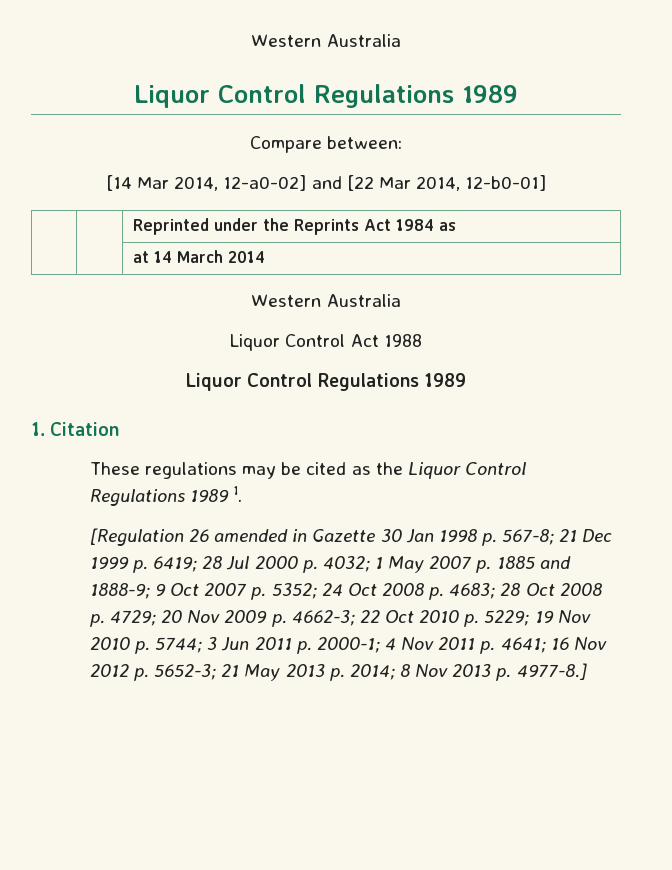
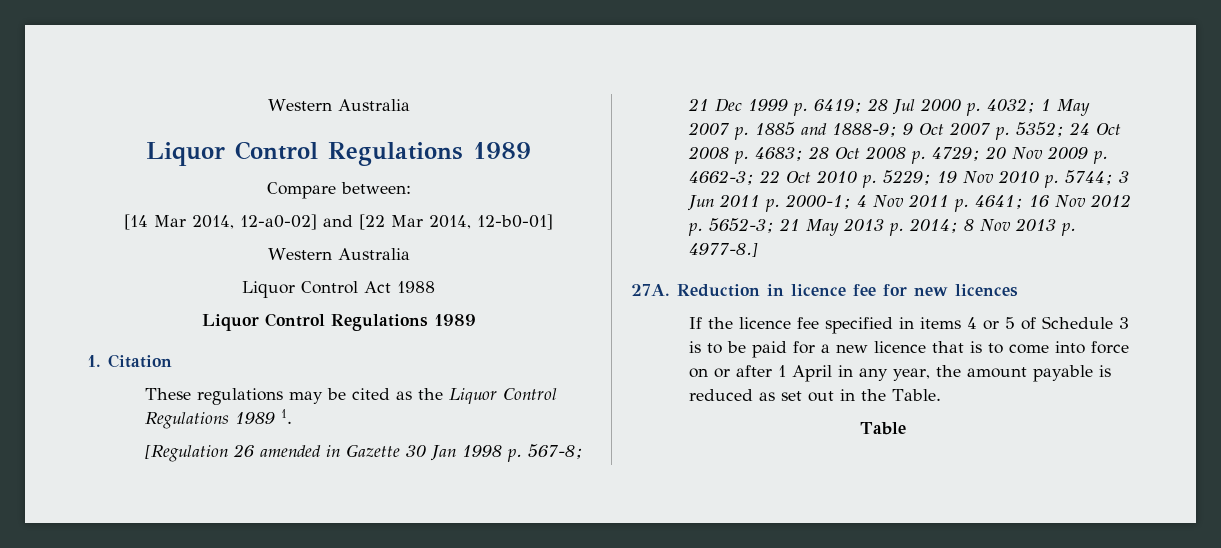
[133,218,457,235] [133,250,266,263] // | | Reprinted under the Reprints Act 1984 as // | | at 14 March 2014 -> (553, 222) none
(587, 671) none -> [631,284,1018,297] [689,316,1130,334] [689,341,1130,358] [689,365,1112,382] [689,389,942,402] [859,422,906,435] // 27A. Reduction in licence fee for new licences // If the licence fee specified in items 4 or 5 of Schedule 3 is to be paid for a new licence that is to come into force on or after 1 April in any year, the amount payable is reduced as set out in the Table. // Table

